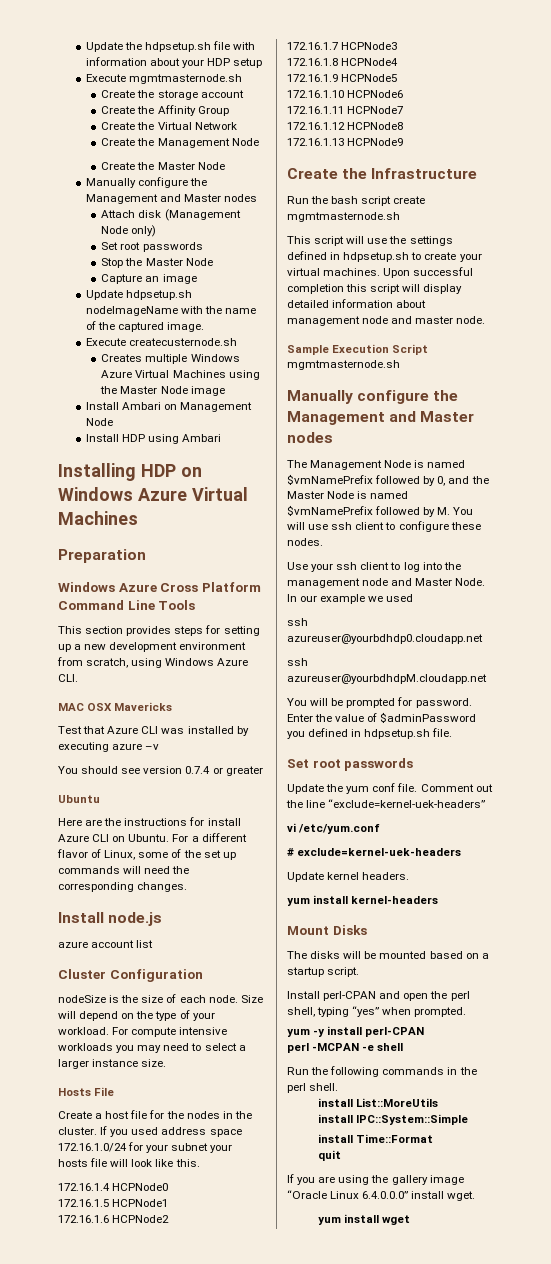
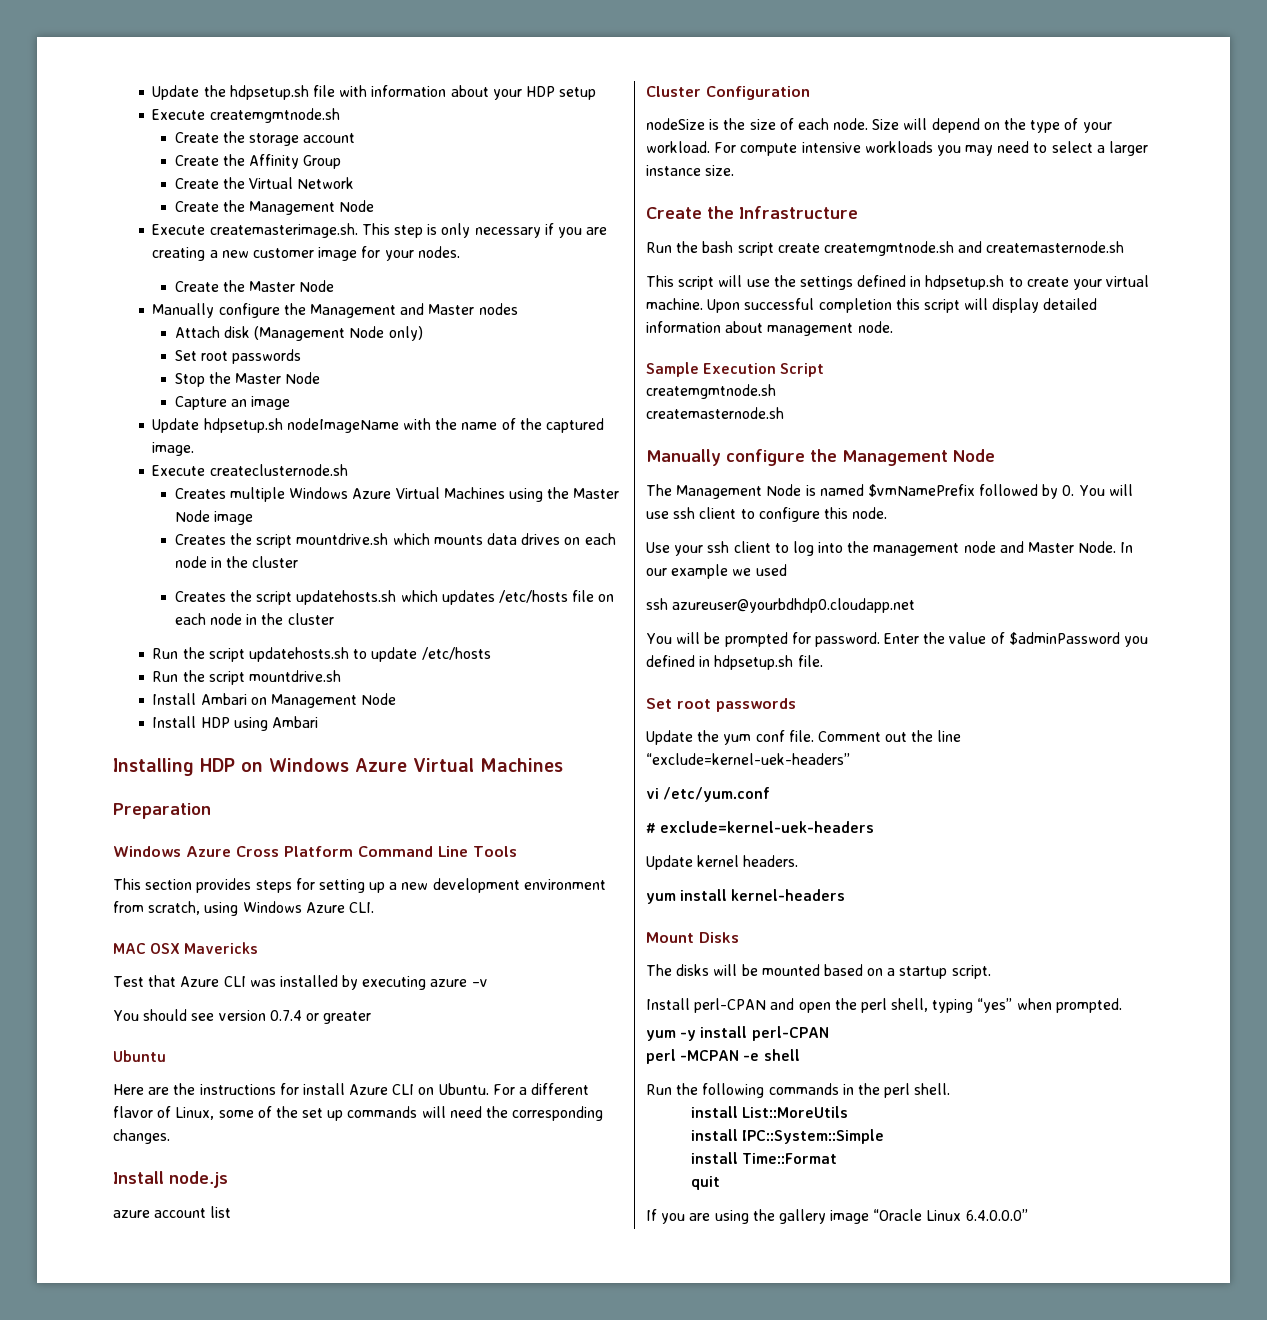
[129,74,243,84] mgmtmasternode.sh -> [209,108,340,123] createmgmtnode.sh
(259, 142) none -> [152,223,608,238] [152,246,460,261] // Execute createmasterimage.sh. This step is only necessary if you are creating a new customer image for your nodes.
[129,338,238,346] createcusternode.sh -> [209,464,348,476] createclusternode.sh
(225, 391) none -> [174,533,616,548] [174,556,299,568] [174,590,615,605] [174,613,334,625] [152,647,491,662] [152,670,342,685] // Creates the script mountdrive.sh which mounts data drives on each node in the cluster // Creates the script updatehosts.sh which updates /etc/hosts file on each node in the cluster // Run the script updatehosts.sh to update /etc/hosts // Run the script mountdrive.sh
[58,1087,115,1096] [58,1110,252,1119] [58,1126,242,1137] [58,1142,233,1153] [58,1158,200,1167] [58,1183,169,1191] [58,1199,169,1207] [58,1215,170,1223] [287,42,398,50] [287,58,399,66] [287,74,398,82] [287,90,404,98] [287,106,404,114] [287,122,404,130] [287,138,404,146] // Hosts File // Create a host file for the nodes in the cluster. If you used address space 172.16.1.0/24 for your subnet your hosts file will look like this. // 172.16.1.4 HCPNode0 // 172.16.1.5 HCPNode1 // 172.16.1.6 HCPNode2 // 172.16.1.7 HCPNode3 // 172.16.1.8 HCPNode4 // 172.16.1.9 HCPNode5 // 172.16.1.10 HCPNode6 // 172.16.1.11 HCPNode7 // 172.16.1.12 HCPNode8 // 172.16.1.13 HCPNode9 -> (735, 170) none
[287,212,400,222] mgmtmasternode.sh -> [823,241,1125,256] createmgmtnode.sh and createmasternode.sh
[323,268,381,276] machines. -> [646,298,703,310] machine.
[362,316,454,324] node and master -> (854, 329) none
[287,360,400,370] [287,390,459,404] [287,411,475,425] [287,432,333,443] mgmtmasternode.sh // Manually configure the Management and Master nodes -> [646,384,776,399] [646,407,784,419] [646,449,995,466] createmgmtnode.sh // createmasternode.sh // Manually configure the Management Node
[437,476,489,486] [287,491,409,499] [287,505,451,517] 0, and the Master Node is named $vmNamePrefix followed by M. -> [1062,485,1075,496] 0.
[450,522,481,530] [287,538,323,546] these nodes. -> [823,507,888,519] this node.
[287,658,308,666] [287,674,487,684] // ssh azureuser@yourbdhdpM.cloudapp.net -> (916, 605) none
[411,1191,476,1201] [317,1214,410,1225] install wget. // yum install wget -> (1028, 1215) none

